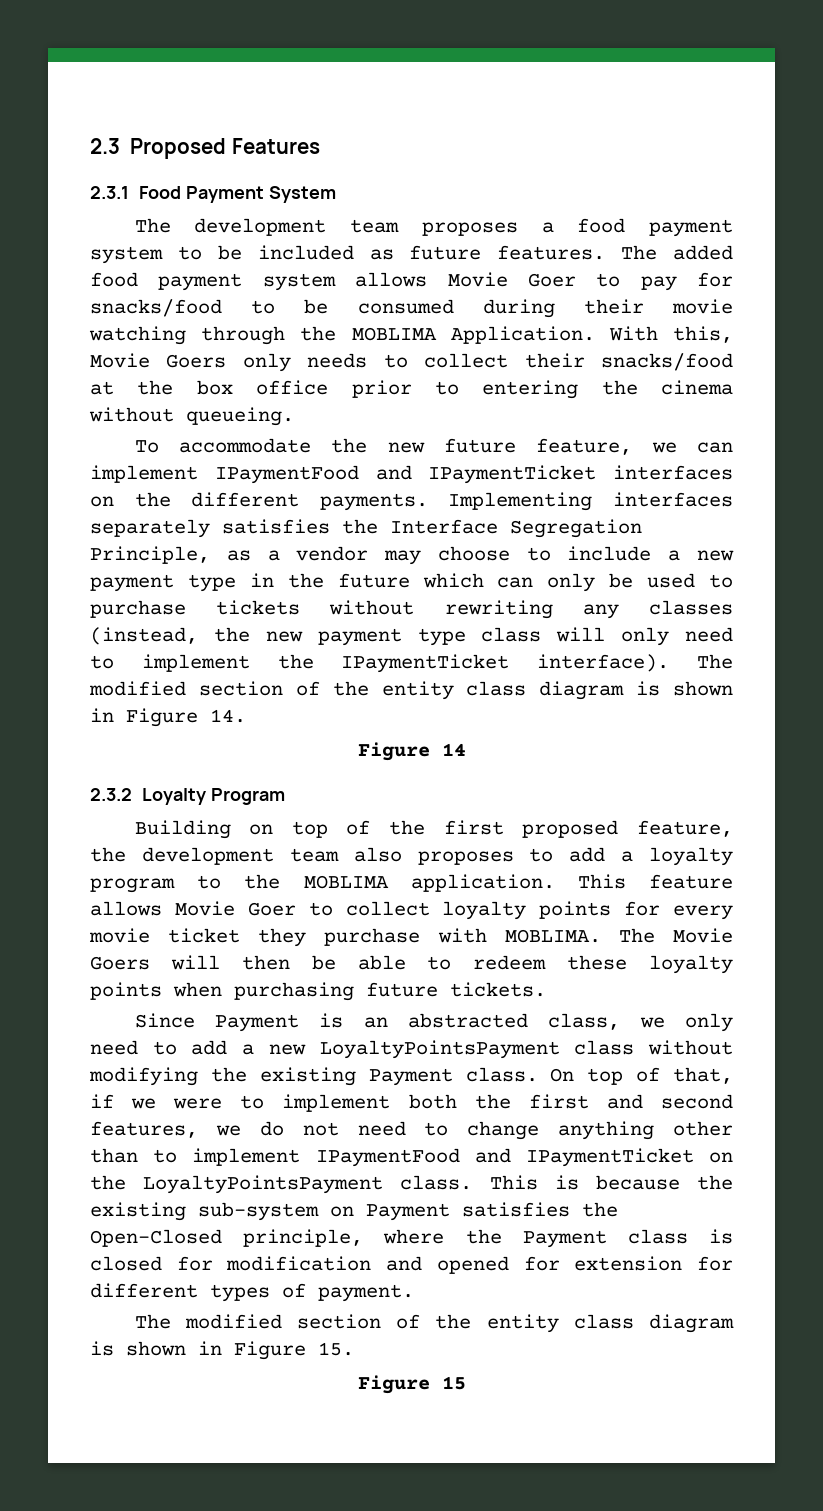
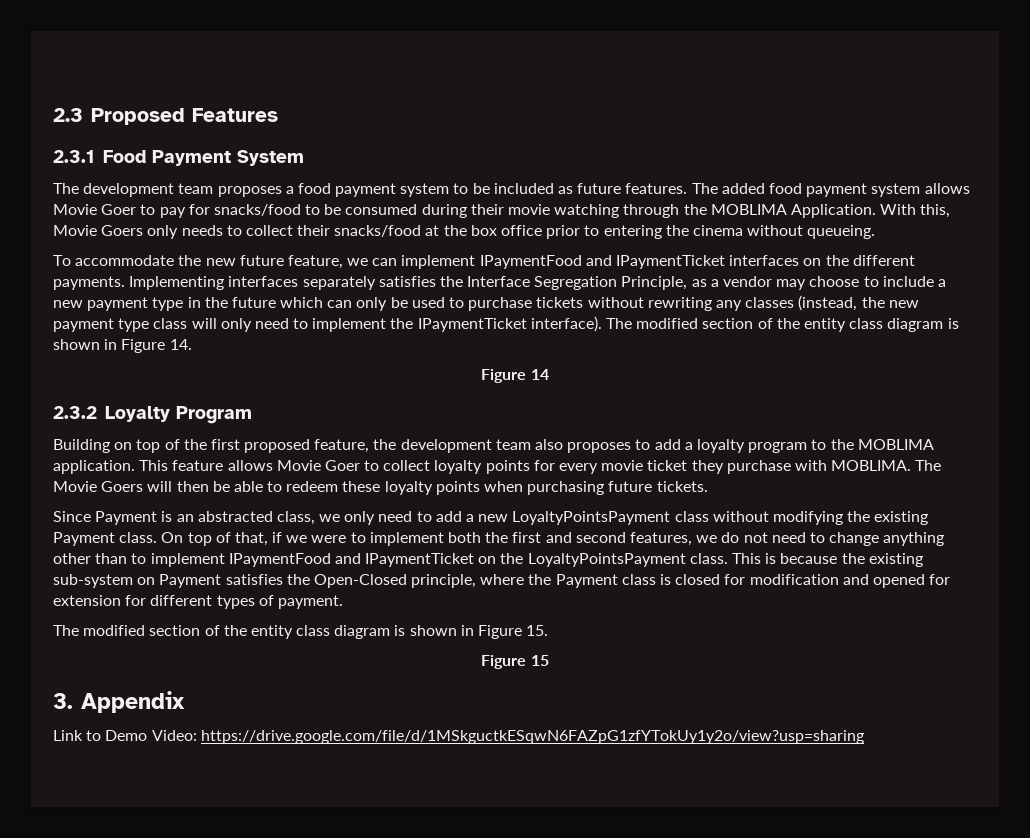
(466, 1383) none -> [53,691,185,713] [53,730,864,744] // 3. Appendix // Link to Demo Video: https://drive.google.com/file/d/1MSkguctkESqwN6FAZpG1zfYTokUy1y2o/view?usp=sharing

